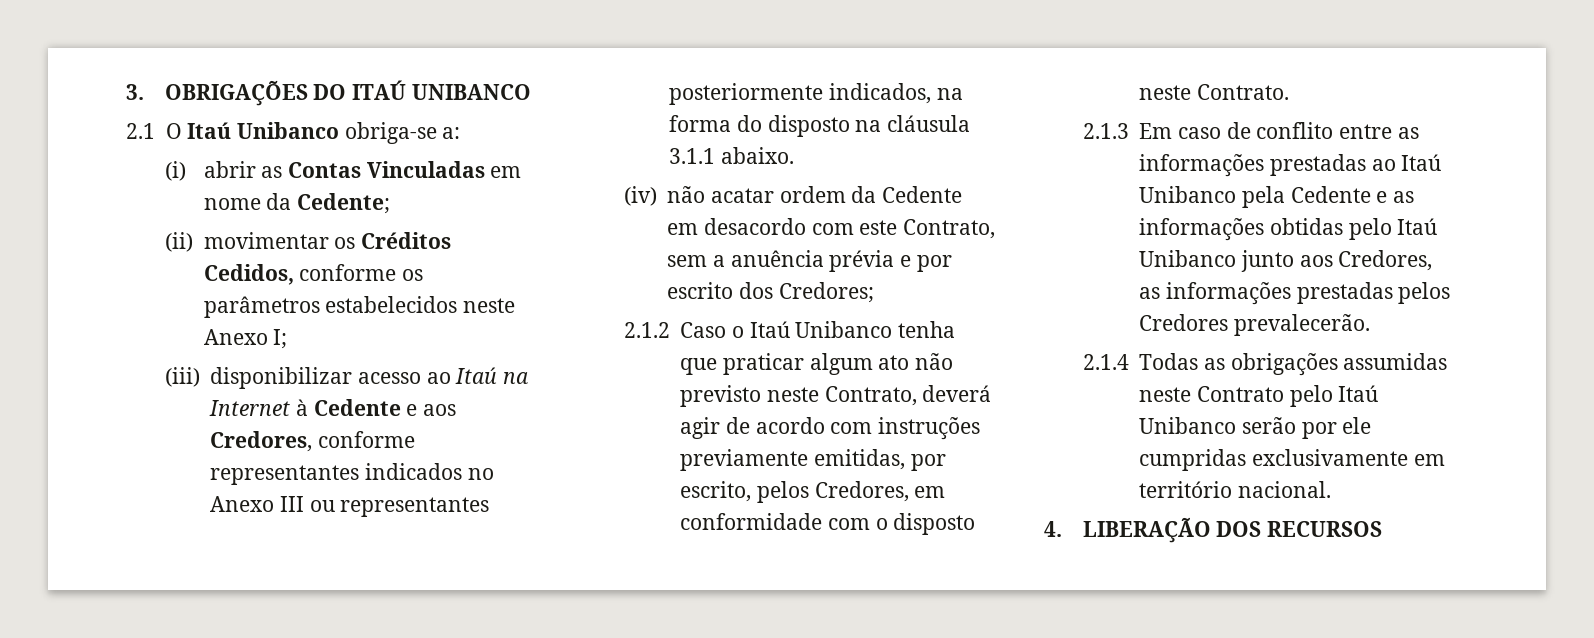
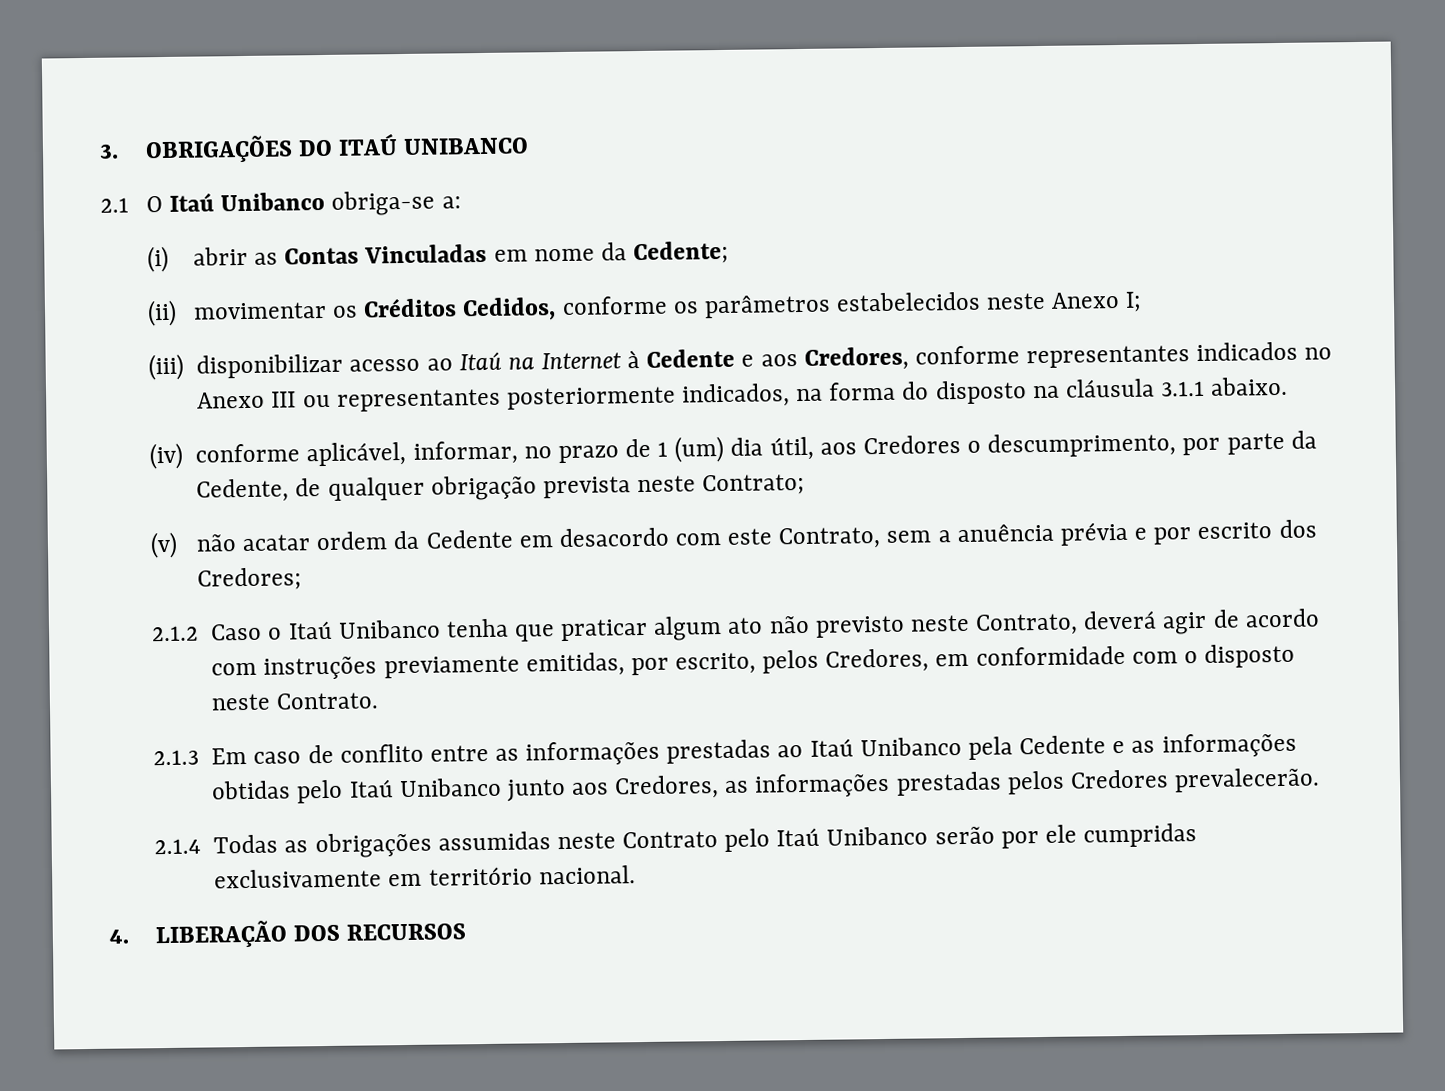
(657, 196) none -> [195,430,1317,467] [196,473,806,503] [149,531,178,559] conforme aplicável, informar, no prazo de 1 (um) dia útil, aos Credores o descumprimento, por parte da Cedente, de qualquer obrigação prevista neste Contrato; // (v)

